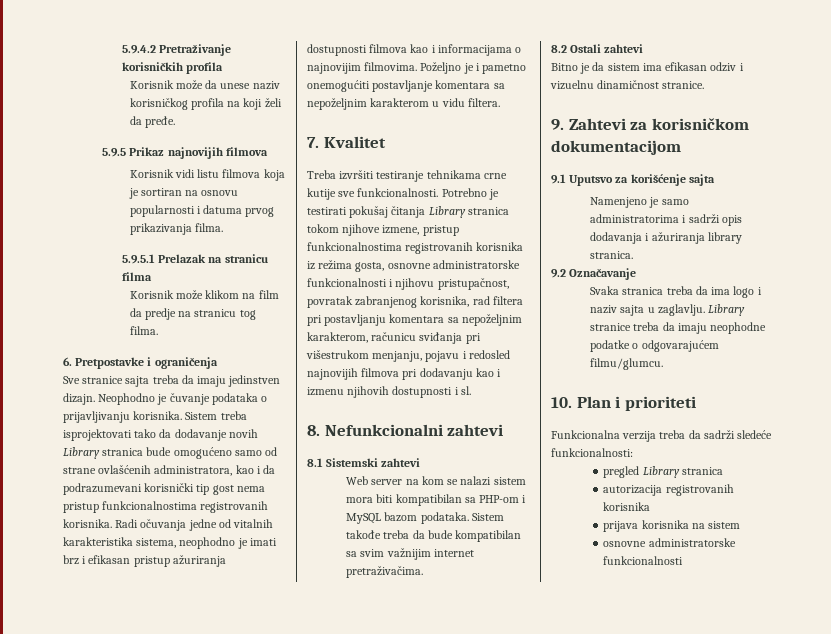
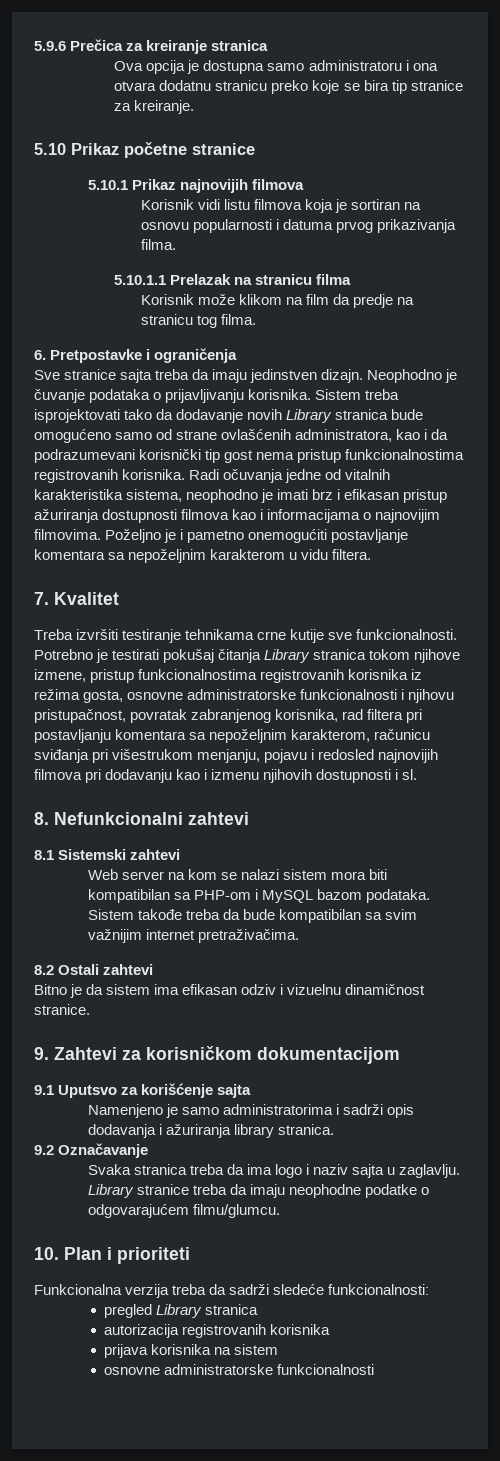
[121,44,232,56] [121,62,224,74] [129,80,280,90] [129,98,282,110] [129,116,175,128] [102,148,127,157] 5.9.4.2 Pretraživanje korisničkih profila // Korisnik može da unese naziv korisničkog profila na koji želi da pređe. // 5.9.5 -> [34,39,269,54] [114,60,438,74] [114,80,463,94] [114,100,195,114] [34,142,255,158] [87,180,128,190] 5.9.6 Prečica za kreiranje stranica // Ova opcija je dostupna samo administratoru i ona otvara dodatnu stranicu preko koje se bira tip stranice za kreiranje. // 5.10 Prikaz početne stranice // 5.10.1
[121,254,155,264] 5.9.5.1 -> [114,275,167,285] 5.10.1.1

